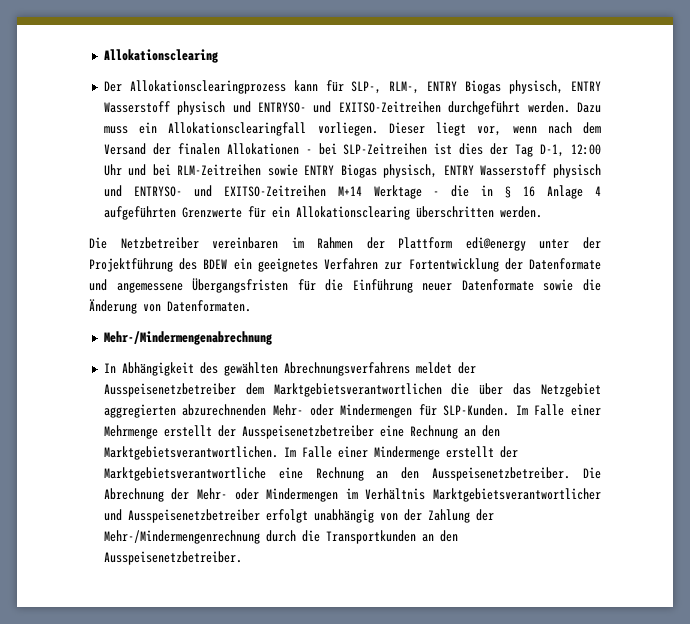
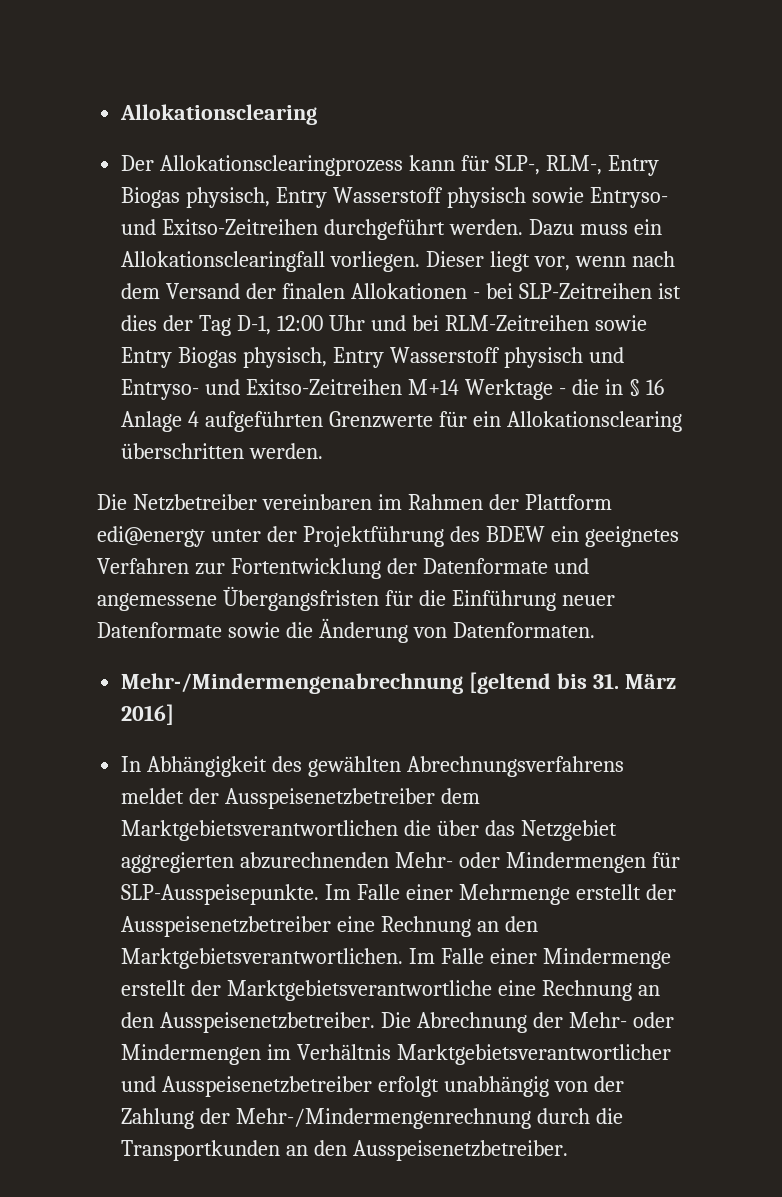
[427,80,601,94] [103,101,441,115] ENTRY Biogas physisch, ENTRY Wasserstoff physisch und ENTRYSO- und EXITSO-Zeitreihen -> [607,155,659,176] [121,187,668,208] [121,219,319,235] Entry Biogas physisch, Entry Wasserstoff physisch sowie Entryso- und Exitso-Zeitreihen
[304,164,601,178] [103,185,326,197] ENTRY Biogas physisch, ENTRY Wasserstoff physisch und ENTRYSO- und EXITSO-Zeitreihen -> [121,347,624,368] [121,379,403,400] Entry Biogas physisch, Entry Wasserstoff physisch und Entryso- und Exitso-Zeitreihen
(272, 338) none -> [469,672,676,694] [121,704,175,725] [geltend bis 31. März 2016]
[443,404,510,416] SLP-Kunden. -> [121,884,320,905] SLP-Ausspeisepunkte.

